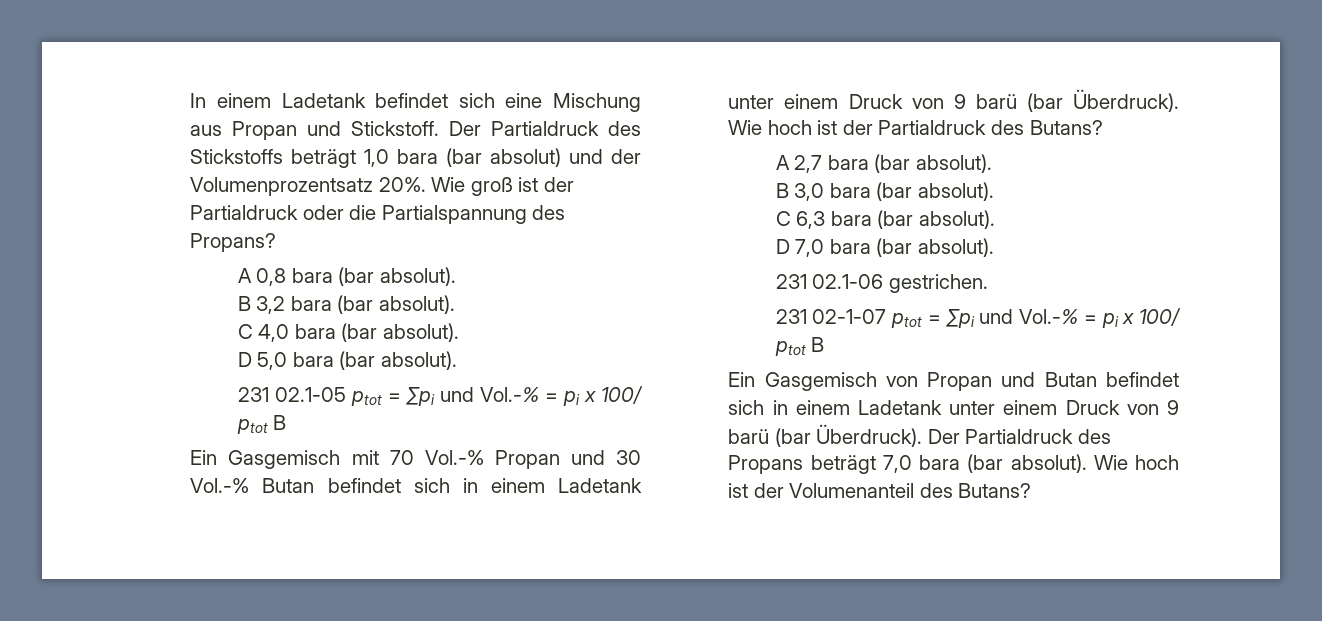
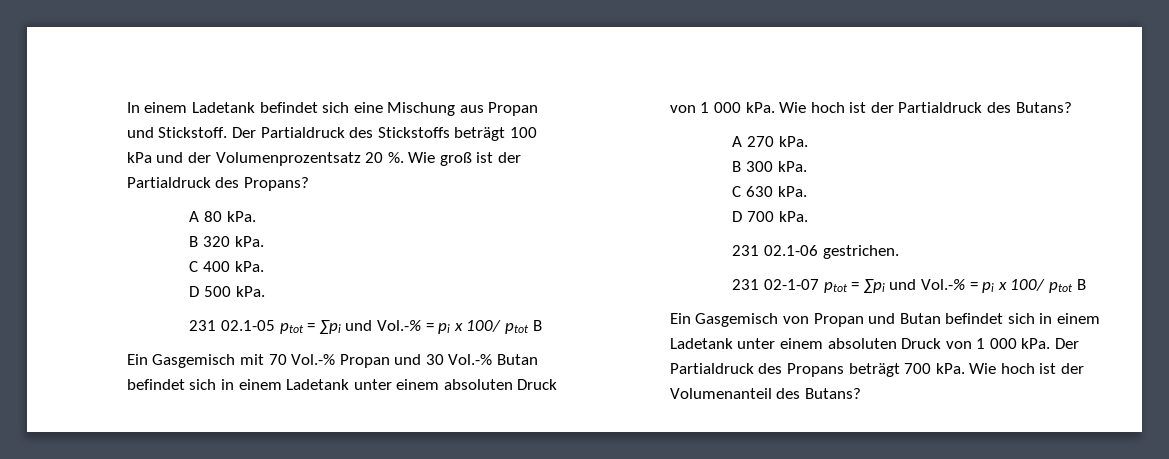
[364,148,562,167] 1,0 bara (bar absolut) -> [509,127,537,138] [126,152,152,163] 100 kPa
[378,177,426,192] 20%. -> [365,152,404,163] 20 %.
[302,205,527,224] oder die Partialspannung -> (211, 182) none
[256,267,456,286] [237,295,455,314] [237,323,459,342] [237,351,457,370] 0,8 bara (bar absolut). // B 3,2 bara (bar absolut). // C 4,0 bara (bar absolut). // D 5,0 bara (bar absolut). -> [204,211,256,222] [189,236,264,247] [189,261,264,272] [189,286,265,297] 80 kPa. // B 320 kPa. // C 400 kPa. // D 500 kPa.
[848,89,1179,112] Druck von 9 barü (bar Überdruck). -> [443,379,558,390] [669,102,775,113] absoluten Druck von 1 000 kPa.
[794,154,992,173] [775,182,994,201] [775,210,995,229] [775,238,994,257] 2,7 bara (bar absolut). // B 3,0 bara (bar absolut). // C 6,3 bara (bar absolut). // D 7,0 bara (bar absolut). -> [747,136,808,147] [732,161,807,172] [732,186,807,197] [732,211,808,222] 270 kPa. // B 300 kPa. // C 630 kPa. // D 700 kPa.
[1065,400,1180,415] [728,424,923,447] Druck von 9 barü (bar Überdruck). -> [827,338,1051,349] absoluten Druck von 1 000 kPa.
[882,454,1087,473] 7,0 bara (bar absolut). -> [904,363,965,374] 700 kPa.

